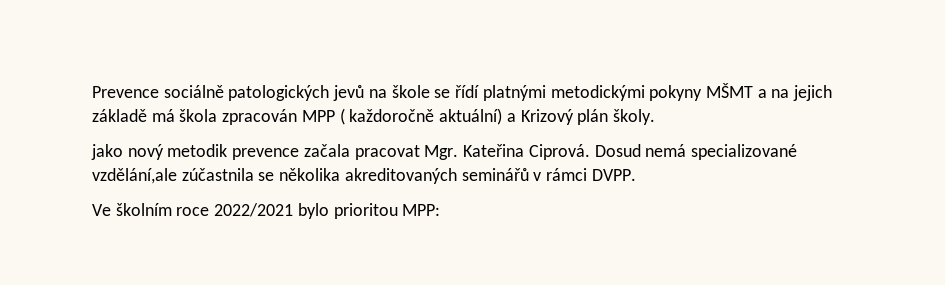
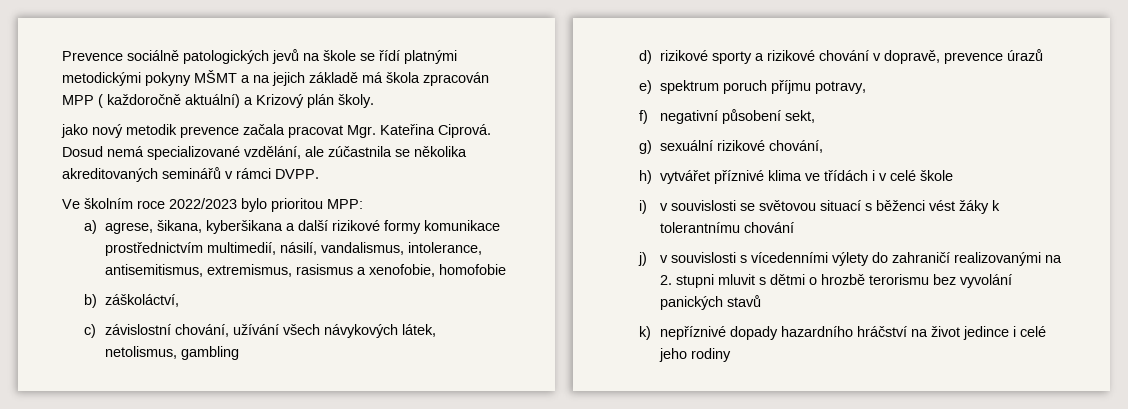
[92,168,177,184] vzdělání,ale -> [244,146,324,159] vzdělání, ale
[214,203,294,217] 2022/2021 -> [169,198,237,209] 2022/2023
(441, 210) none -> [83,220,501,234] [105,242,483,256] [105,264,507,277] [83,294,180,308] [83,324,437,338] [105,346,240,360] [638,49,1044,64] [638,80,867,94] [638,109,816,124] [638,140,824,154] [638,170,954,184] [638,200,1001,214] [660,222,795,233] [637,252,1063,266] [660,274,1013,288] [660,295,762,310] [638,326,1047,340] [659,348,732,362] // a) agrese, šikana, kyberšikana a další rizikové formy komunikace prostřednictvím multimedií, násilí, vandalismus, intolerance, antisemitismus, extremismus, rasismus a xenofobie, homofobie // b) záškoláctví, // c) závislostní chování, užívání všech návykových látek, netolismus, gambling // d) rizikové sporty a rizikové chování v dopravě, prevence úrazů // e) spektrum poruch příjmu potravy, // f) negativní působení sekt, // g) sexuální rizikové chování, // h) vytvářet příznivé klima ve třídách i v celé škole // i) v souvislosti se světovou situací s běženci vést žáky k tolerantnímu chování // j) v souvislosti s vícedenními výlety do zahraničí realizovanými na 2. stupni mluvit s dětmi o hrozbě terorismu bez vyvolání panických stavů // k) nepříznivé dopady hazardního hráčství na život jedince i celé jeho rodiny

